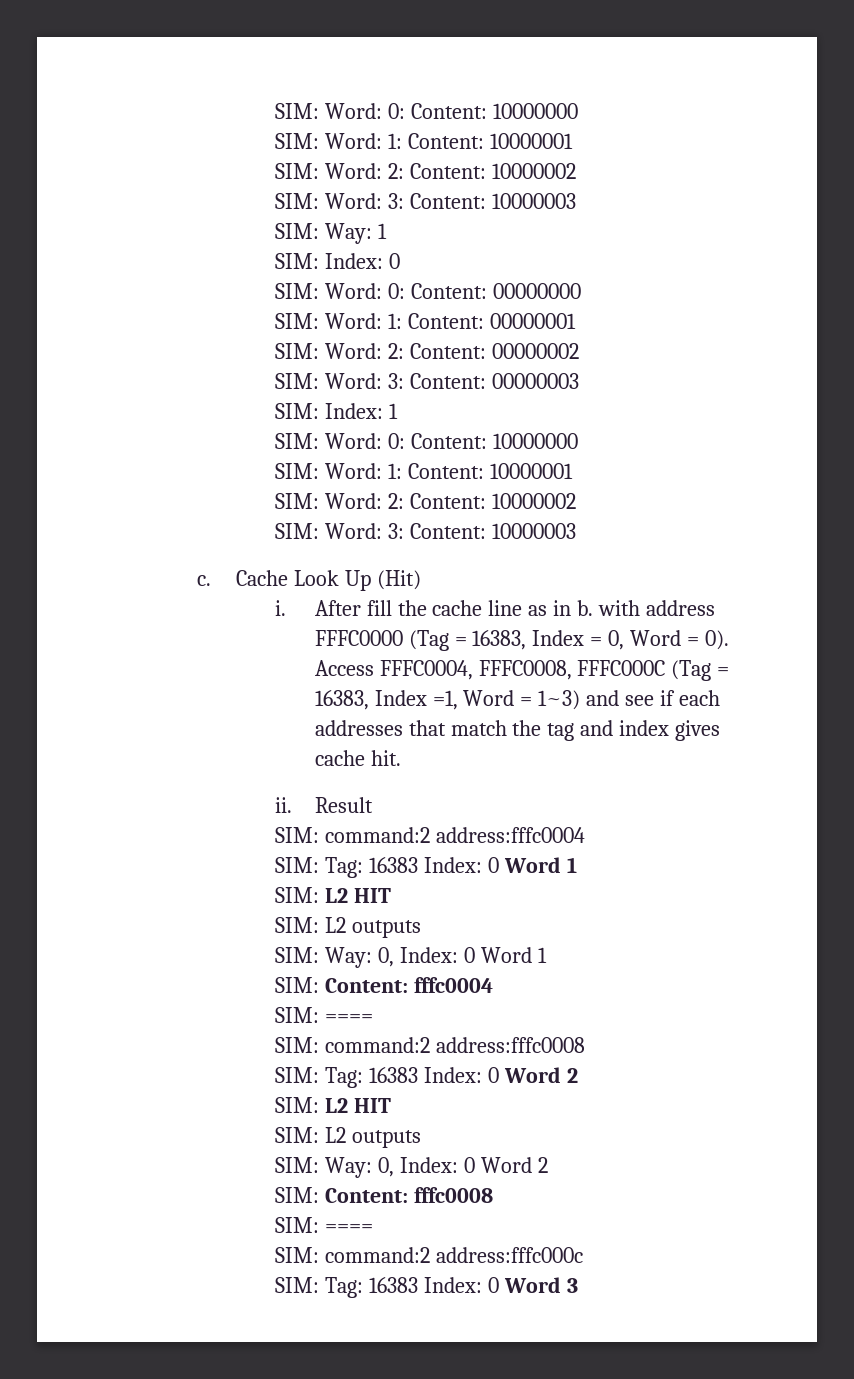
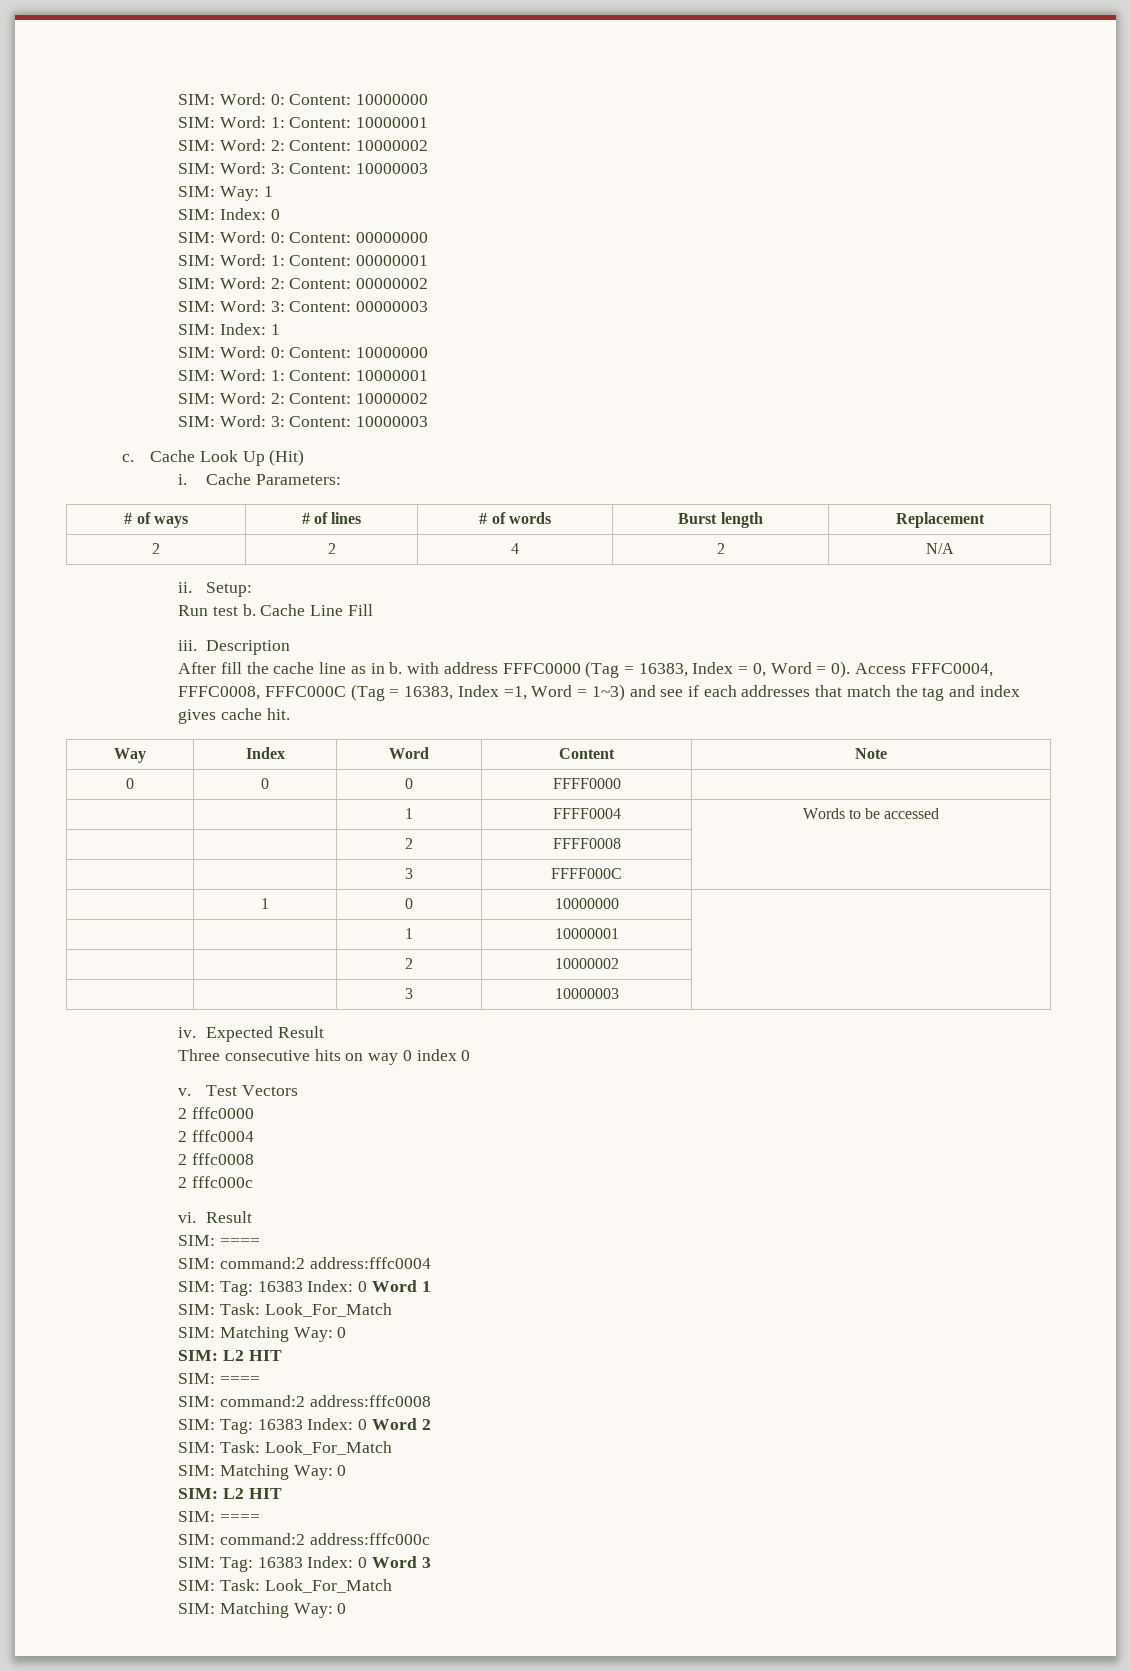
(287, 608) none -> [206,473,342,485] [124,512,188,528] [301,512,362,524] [479,512,551,524] [678,512,763,528] [895,512,985,528] [152,543,160,554] [327,543,336,554] [511,543,519,554] [716,543,725,554] [925,543,954,554] [178,582,253,597] [178,604,373,616] [178,640,291,655] Cache Parameters: // # of ways | # of lines | # of words | Burst length | Replacement // 2 | 2 | 4 | 2 | N/A // ii. Setup: // Run test b. Cache Line Fill // iii. Description //
[275,797,373,813] // ii. Result -> [114,748,146,763] [245,747,285,759] [389,747,429,759] [559,748,615,759] [855,748,887,759] [126,778,134,789] [261,778,269,789] [405,778,413,789] [552,778,621,789] [405,808,413,819] [552,808,621,819] [802,808,940,819] [405,838,413,849] [552,838,621,849] [405,868,413,879] [551,868,622,879] [261,898,269,909] [405,898,413,909] [554,898,619,909] [405,928,413,939] [554,928,619,939] [405,958,413,969] [554,958,619,969] [405,988,413,999] [554,988,619,999] [178,1026,325,1042] [178,1049,471,1065] [178,1085,299,1096] [178,1107,255,1119] [178,1130,255,1142] [178,1153,255,1165] [178,1176,254,1188] [178,1211,253,1223] [178,1235,261,1246] // Way | Index | Word | Content | Note // 0 | 0 | 0 | FFFF0000 | // | | 1 | FFFF0004 | Words to be accessed // | | 2 | FFFF0008 | // | | 3 | FFFF000C | // | 1 | 0 | 10000000 | // | | 1 | 10000001 | // | | 2 | 10000002 | // | | 3 | 10000003 | // iv. Expected Result // Three consecutive hits on way 0 index 0 // v. Test Vectors // 2 fffc0000 // 2 fffc0004 // 2 fffc0008 // 2 fffc000c // vi. Result // SIM: ====
[325,888,392,903] [275,917,422,938] [275,947,547,968] [275,977,494,993] L2 HIT // SIM: L2 outputs // SIM: Way: 0, Index: 0 Word 1 // SIM: Content: fffc0004 -> [220,1303,392,1317] [178,1326,347,1342] [178,1350,282,1361] Task: Look_For_Match // SIM: Matching Way: 0 // SIM: L2 HIT
[325,1098,392,1113] [275,1127,422,1148] [275,1157,548,1178] [275,1187,494,1203] L2 HIT // SIM: L2 outputs // SIM: Way: 0, Index: 0 Word 2 // SIM: Content: fffc0008 -> [220,1441,392,1455] [178,1464,347,1480] [178,1488,282,1499] Task: Look_For_Match // SIM: Matching Way: 0 // SIM: L2 HIT
(578, 1285) none -> [178,1579,392,1593] [178,1602,347,1618] // SIM: Task: Look_For_Match // SIM: Matching Way: 0

